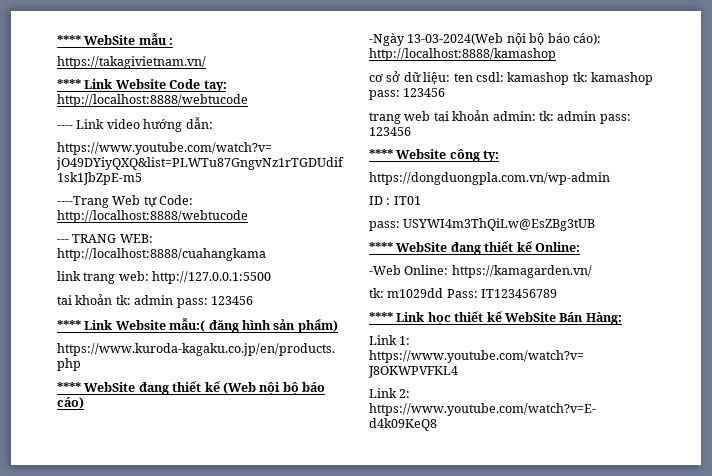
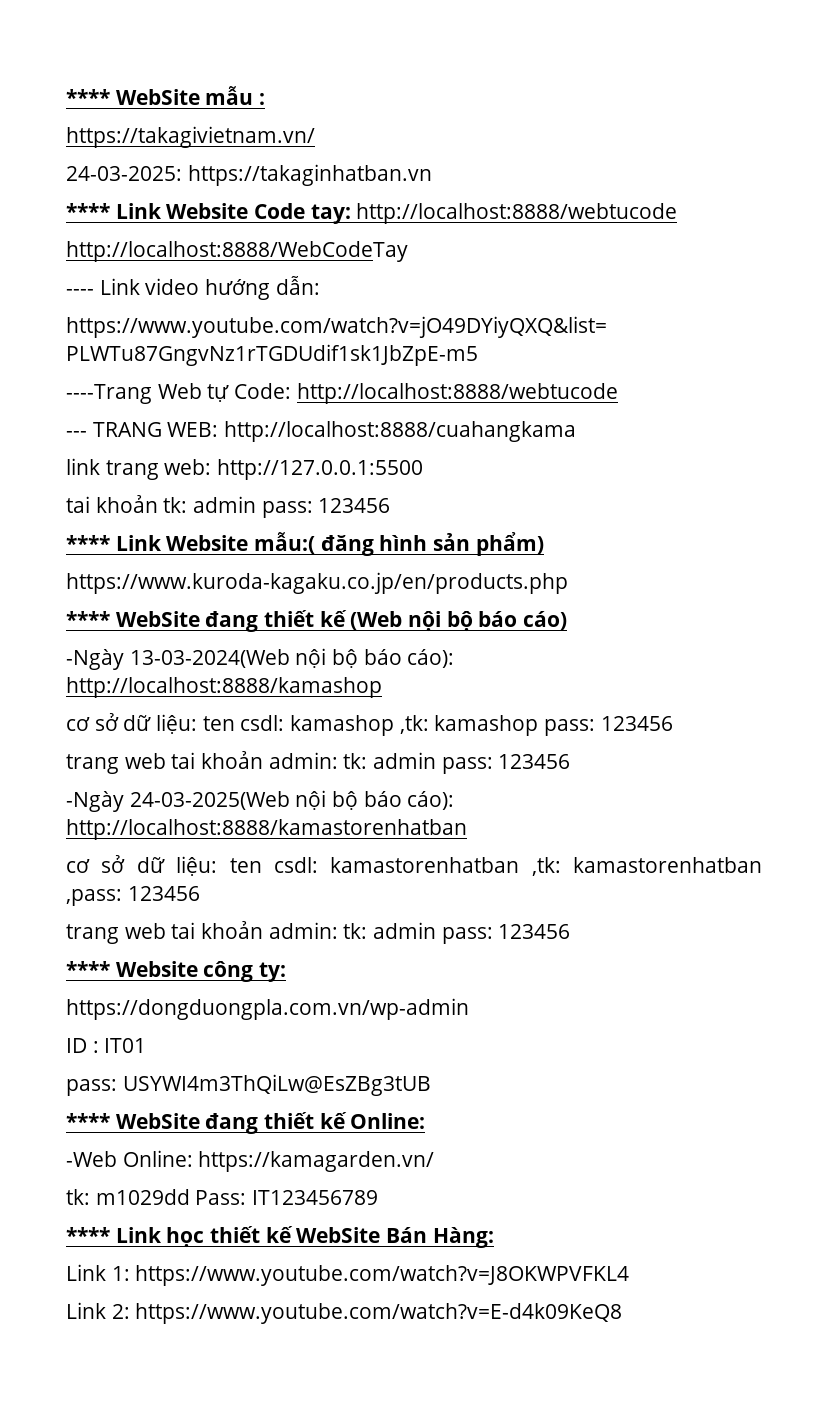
(206, 62) none -> [66,164,432,186] // 24-03-2025: https://takaginhatban.vn
(248, 100) none -> [66,241,408,262] // http://localhost:8888/WebCodeTay
[572,72,588,82] tk: -> [399,715,429,734] ,tk:
(411, 131) none -> [66,790,455,812] [66,819,467,840] [66,855,762,876] [66,886,200,906] [66,921,571,944] // -Ngày 24-03-2025(Web nội bộ báo cáo): http://localhost:8888/kamastorenhatban // cơ sở dữ liệu: ten csdl: kamastorenhatban ,tk: kamastorenhatban ,pass: 123456 // trang web tai khoản admin: tk: admin pass: 123456

